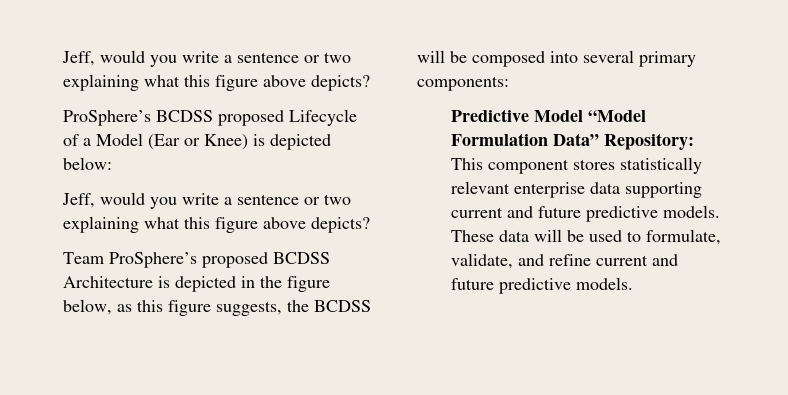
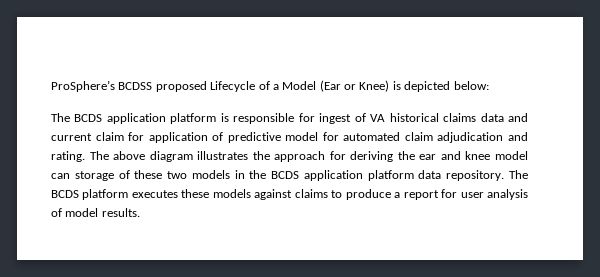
[62,50,351,67] [63,74,370,91] Jeff, would you write a sentence or two explaining what this figure above depicts? // -> (51, 86) none
[62,192,351,209] [63,216,370,233] [63,252,330,268] [63,276,330,292] [63,299,371,316] [417,50,696,67] [417,76,509,91] [451,109,647,122] [451,133,695,150] [451,157,703,174] [451,181,703,198] [451,205,721,222] [451,229,722,245] [451,253,679,269] [451,277,634,294] Jeff, would you write a sentence or two explaining what this figure above depicts? // Team ProSphere’s proposed BCDSS Architecture is depicted in the figure below, as this figure suggests, the BCDSS will be composed into several primary components: // Predictive Model “Model Formulation Data” Repository: This component stores statistically relevant enterprise data supporting current and future predictive models. These data will be used to formulate, validate, and refine current and future predictive models. -> [51,113,528,124] [51,132,528,143] [51,151,529,162] [51,170,528,181] [51,189,528,200] [51,208,140,217] The BCDS application platform is responsible for ingest of VA historical claims data and current claim for application of predictive model for automated claim adjudication and rating. The above diagram illustrates the approach for deriving the ear and knee model can storage of these two models in the BCDS application platform data repository. The BCDS platform executes these models against claims to produce a report for user analysis of model results.

